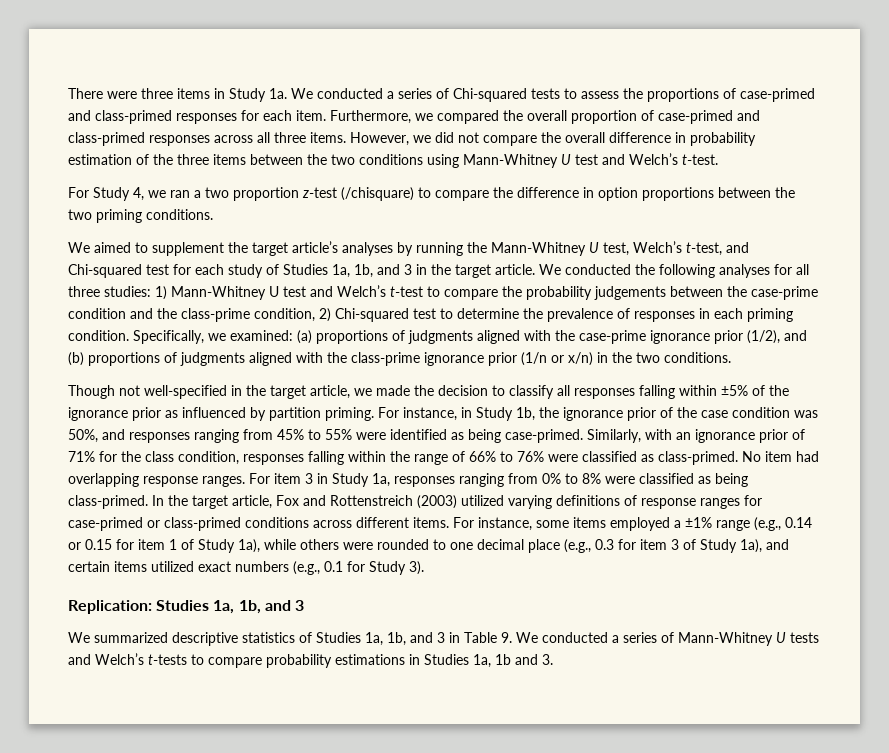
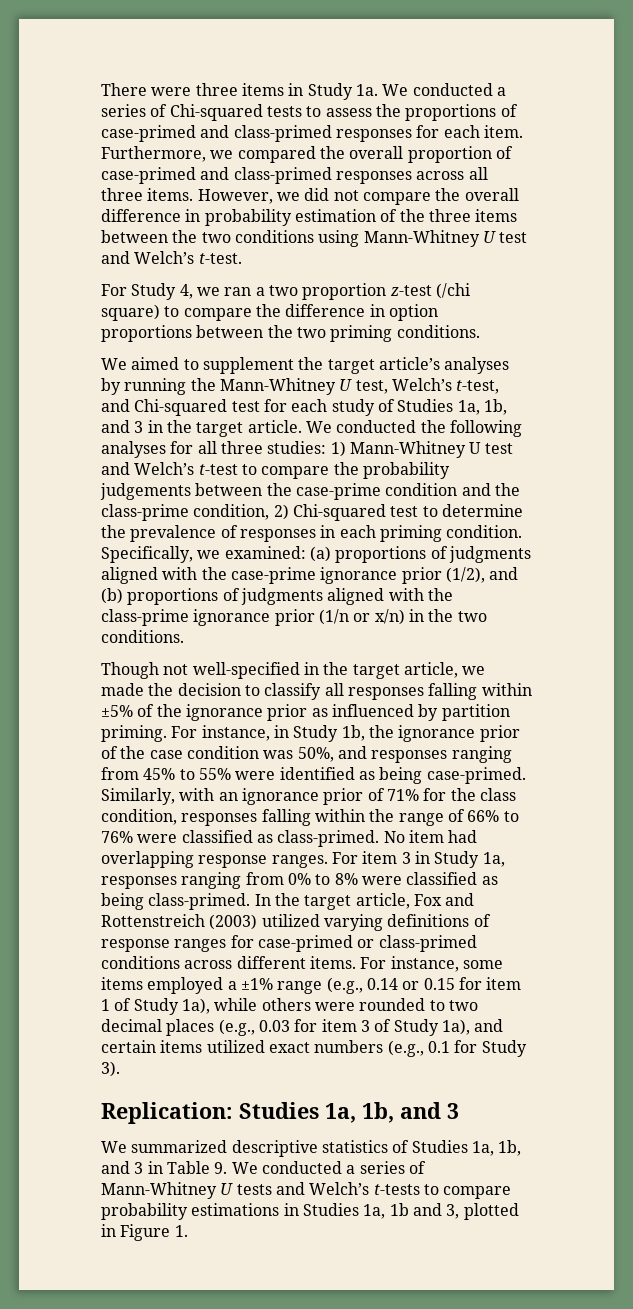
[341,187,414,201] (/chisquare) -> [435,283,470,299] [101,304,160,321] (/chi square)
[450,539,614,553] one decimal place (e.g., 0.3 -> [448,1000,478,1011] [101,1019,290,1036] two decimal places (e.g., 0.03
[542,654,553,665] 3. -> [446,1203,519,1220] [101,1224,188,1241] 3, plotted in Figure 1.

